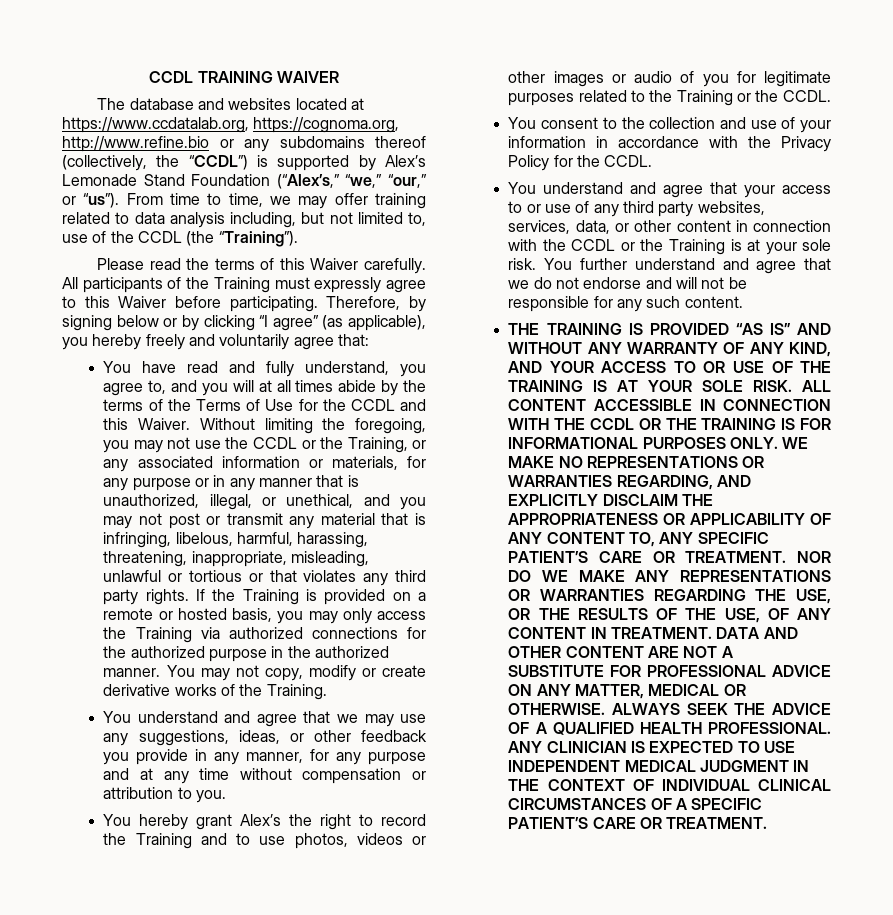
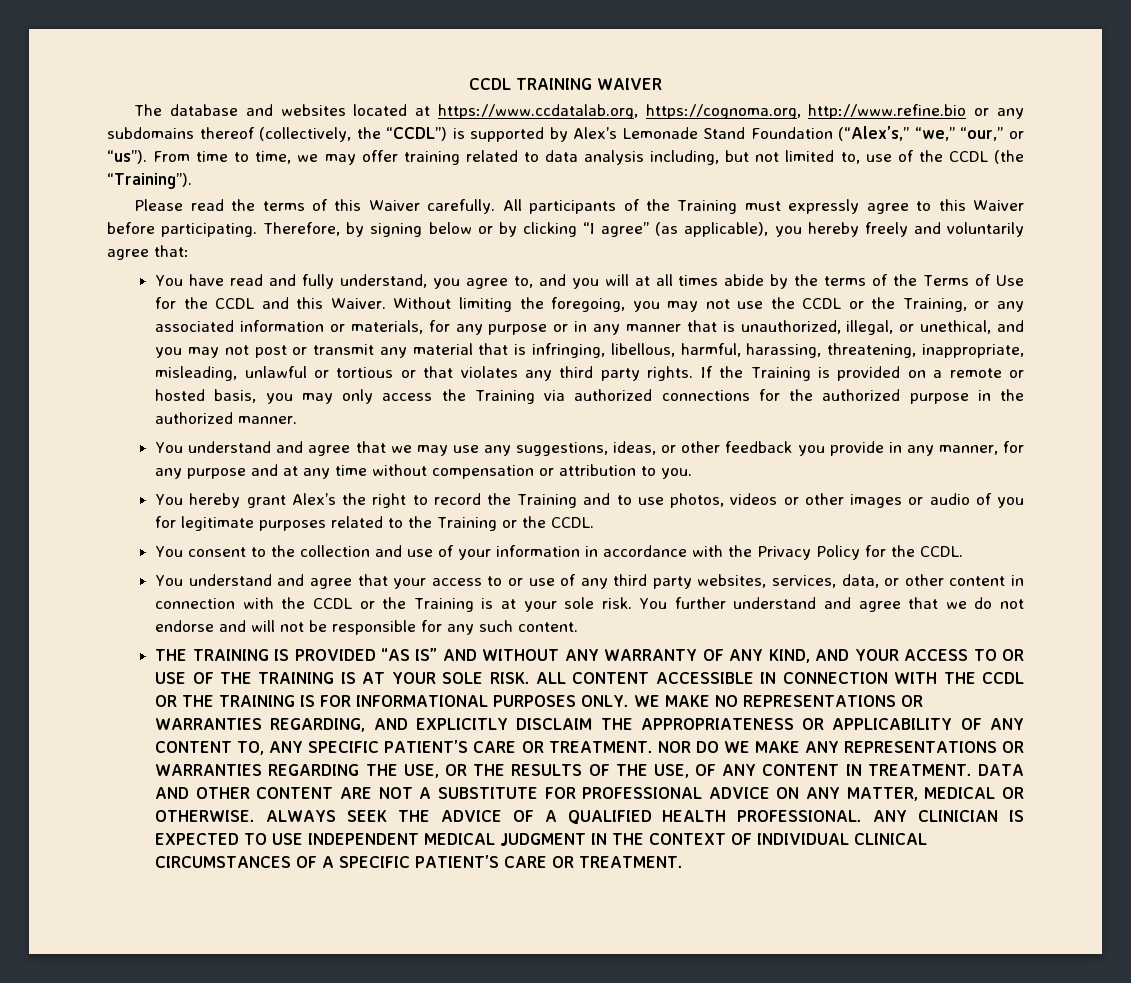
[175,532,233,546] libelous, -> [610,343,675,357] libellous,
[166,665,426,681] [103,684,327,700] You may not copy, modify or create derivative works of the Training. -> (298, 420) none

